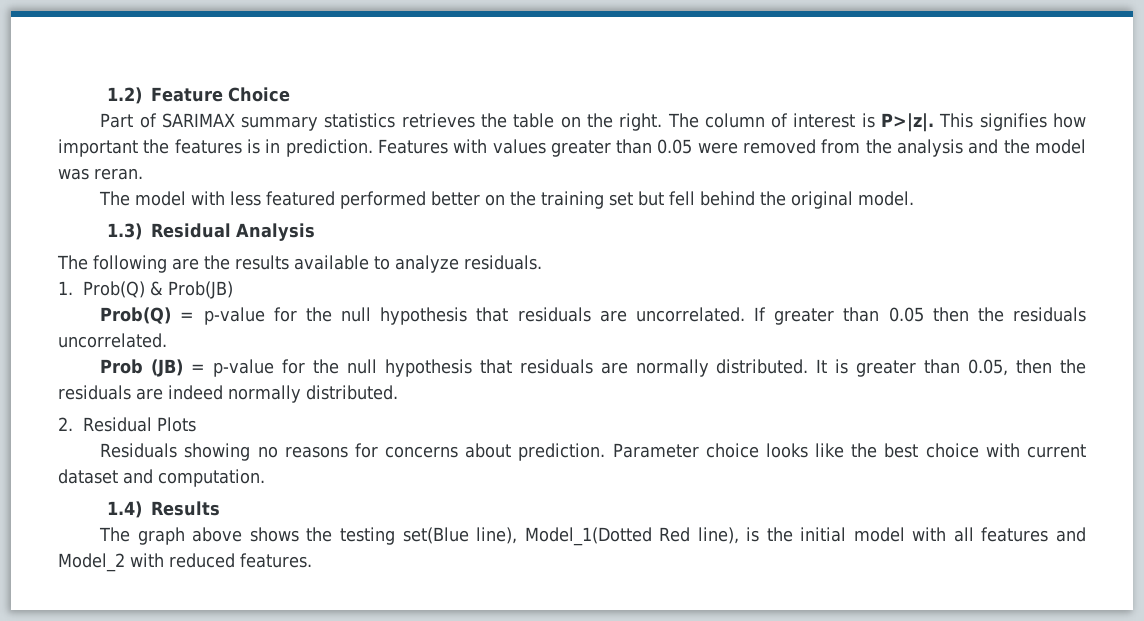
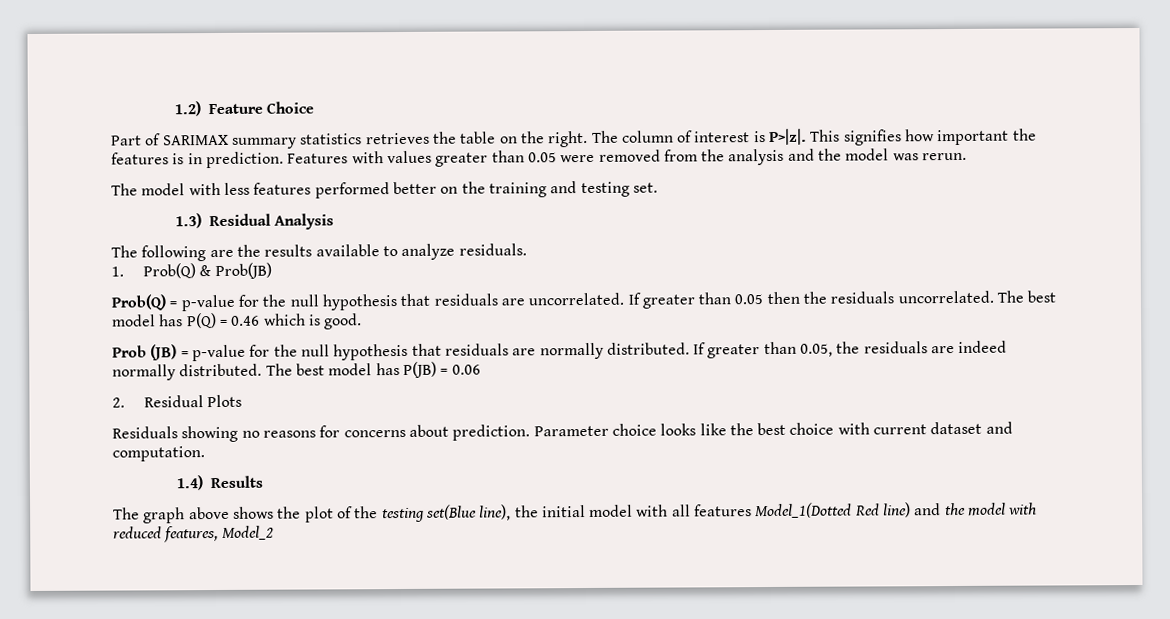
[94,168,143,180] reran. -> [922,152,968,161] rerun.
[266,191,336,206] featured -> [253,182,312,195] features
[609,191,915,209] set but fell behind the original model. -> [550,181,658,198] and testing set.
(167, 340) none -> [997,290,1057,303] [112,312,363,330] The best model has P(Q) = 0.46 which is good.
[816,359,849,374] It is -> [693,342,707,355] If
[1016,359,1053,374] then -> (834, 350) none
(398, 392) none -> [265,361,481,378] The best model has P(JB) = 0.06
[339,527,760,546] testing set(Blue line), Model_1(Dotted Red line), is -> [304,504,512,523] plot of the testing set(Blue line),
[1056,527,1086,542] [58,553,312,572] and Model_2 with reduced features. -> [755,502,1038,519] [113,525,274,543] Model_1(Dotted Red line) and the model with reduced features, Model_2

